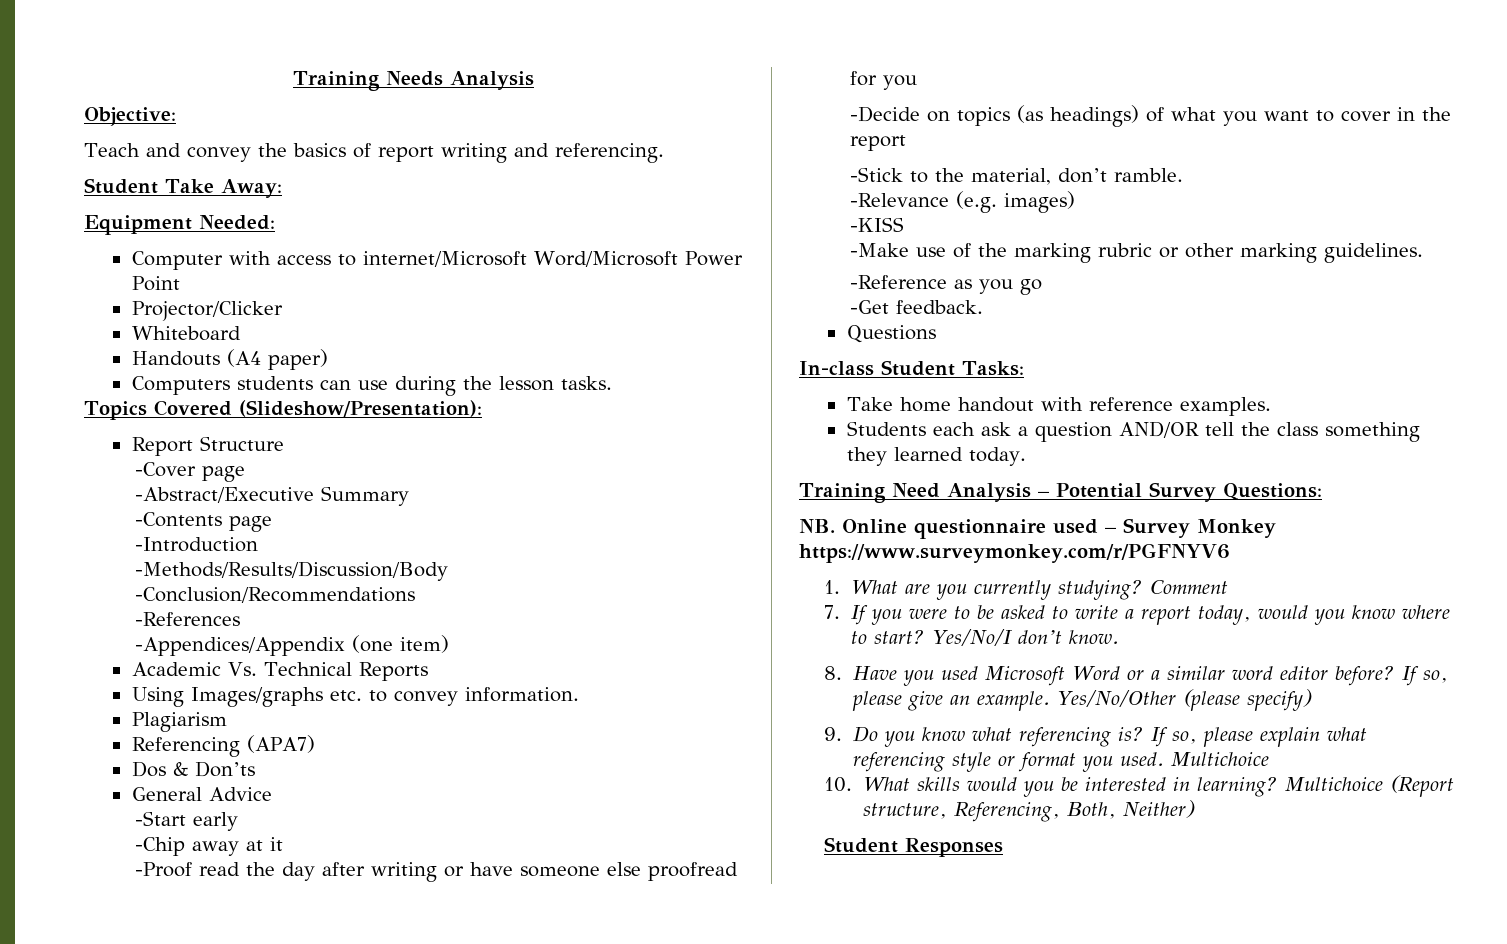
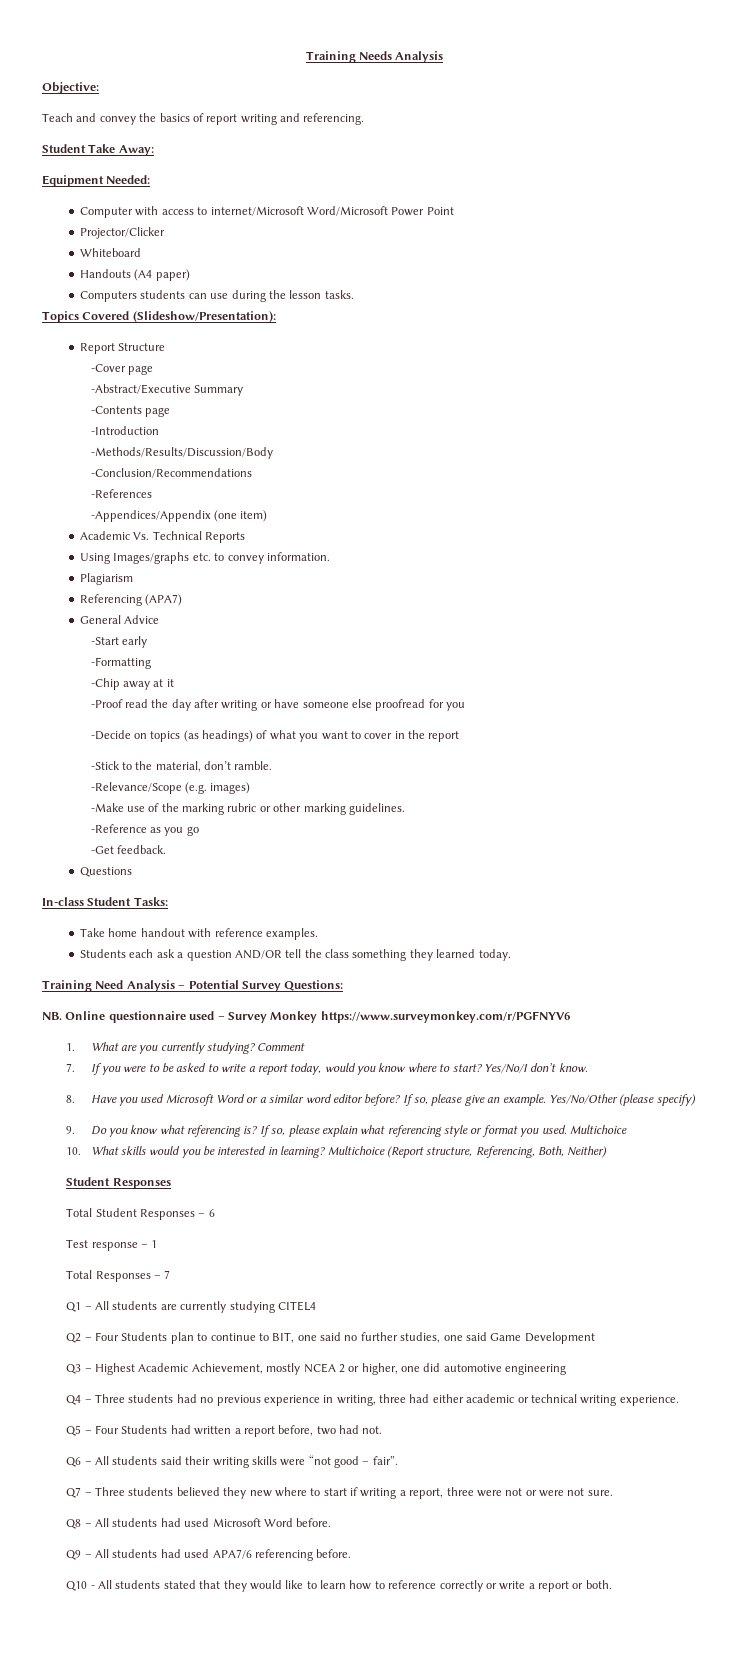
[131,761,255,777] // Dos & Don’ts -> (183, 600) none
(238, 821) none -> [90,657,151,669] // -Formatting
[849,193,949,207] -Relevance -> [90,782,182,794] -Relevance/Scope
[849,217,904,232] // -KISS -> (251, 788) none
(1004, 847) none -> [66,1208,215,1220] [66,1239,158,1251] [66,1270,171,1282] [66,1301,316,1313] [66,1332,595,1344] [66,1363,567,1375] [66,1394,679,1406] [66,1425,383,1437] [66,1455,398,1468] [66,1487,613,1499] [66,1518,332,1529] [66,1549,352,1561] [66,1580,612,1592] // Total Student Responses – 6 // Test response – 1 // Total Responses – 7 // Q1 – All students are currently studying CITEL4 // Q2 – Four Students plan to continue to BIT, one said no further studies, one said Game Development // Q3 – Highest Academic Achievement, mostly NCEA 2 or higher, one did automotive engineering // Q4 – Three students had no previous experience in writing, three had either academic or technical writing experience. // Q5 – Four Students had written a report before, two had not. // Q6 – All students said their writing skills were “not good – fair”. // Q7 – Three students believed they new where to start if writing a report, three were not or were not sure. // Q8 – All students had used Microsoft Word before. // Q9 – All students had used APA7/6 referencing before. // Q10 - All students stated that they would like to learn how to reference correctly or write a report or both.

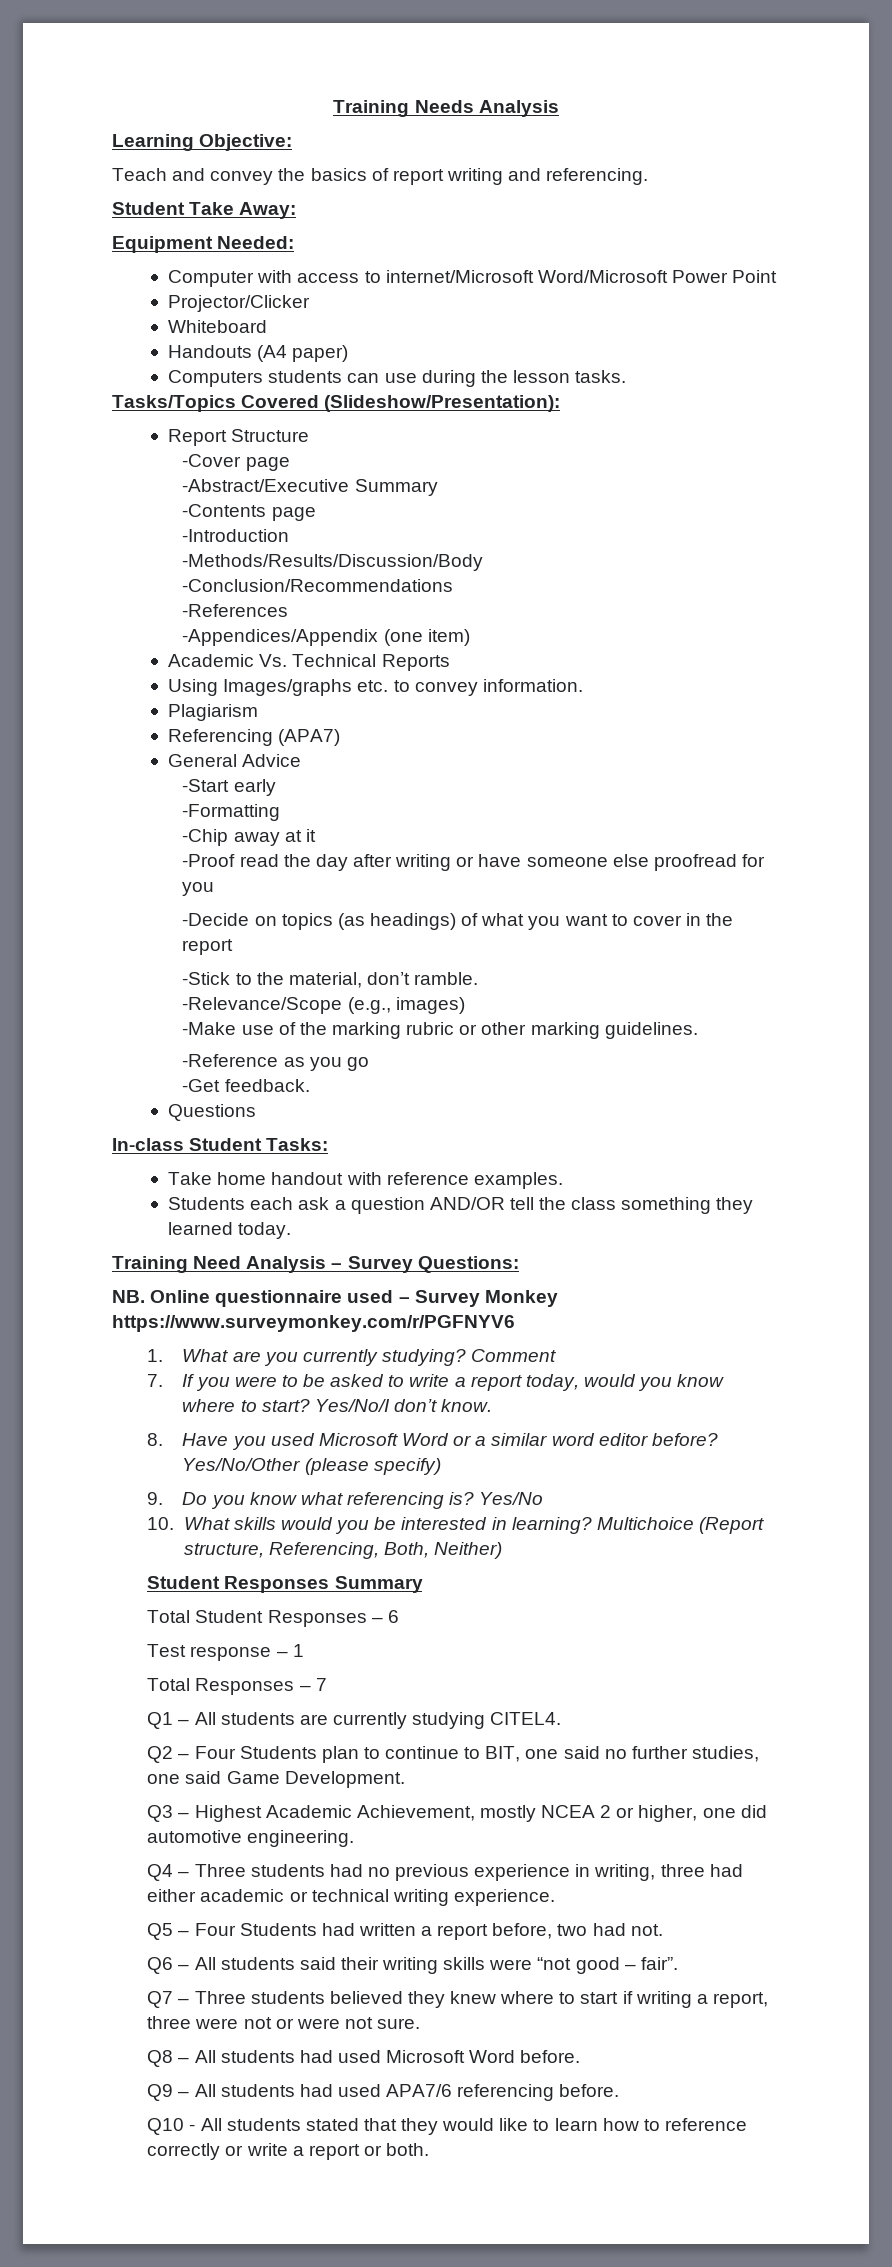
(444, 57) none -> [112,134,194,151] Learning
[42,311,79,323] Topics -> [112,395,236,412] Tasks/Topics
[184,782,207,794] (e.g. -> [347,997,391,1014] (e.g.,
[188,980,239,989] Potential -> (343, 1266) none
[402,1094,546,1106] If so, please give an example. -> (718, 1439) none
[259,1125,627,1137] If so, please explain what referencing style or format you used. Multichoice -> [479,1492,544,1505] Yes/No
(171, 1183) none -> [334,1576,423,1593] Summary
[277,1301,316,1311] CITEL4 -> [490,1712,562,1725] CITEL4.
[524,1332,595,1344] Development -> [284,1771,405,1788] Development.
[505,1364,567,1375] engineering -> [247,1830,355,1847] engineering.
[249,1490,272,1497] new -> [450,1991,497,2004] knew

